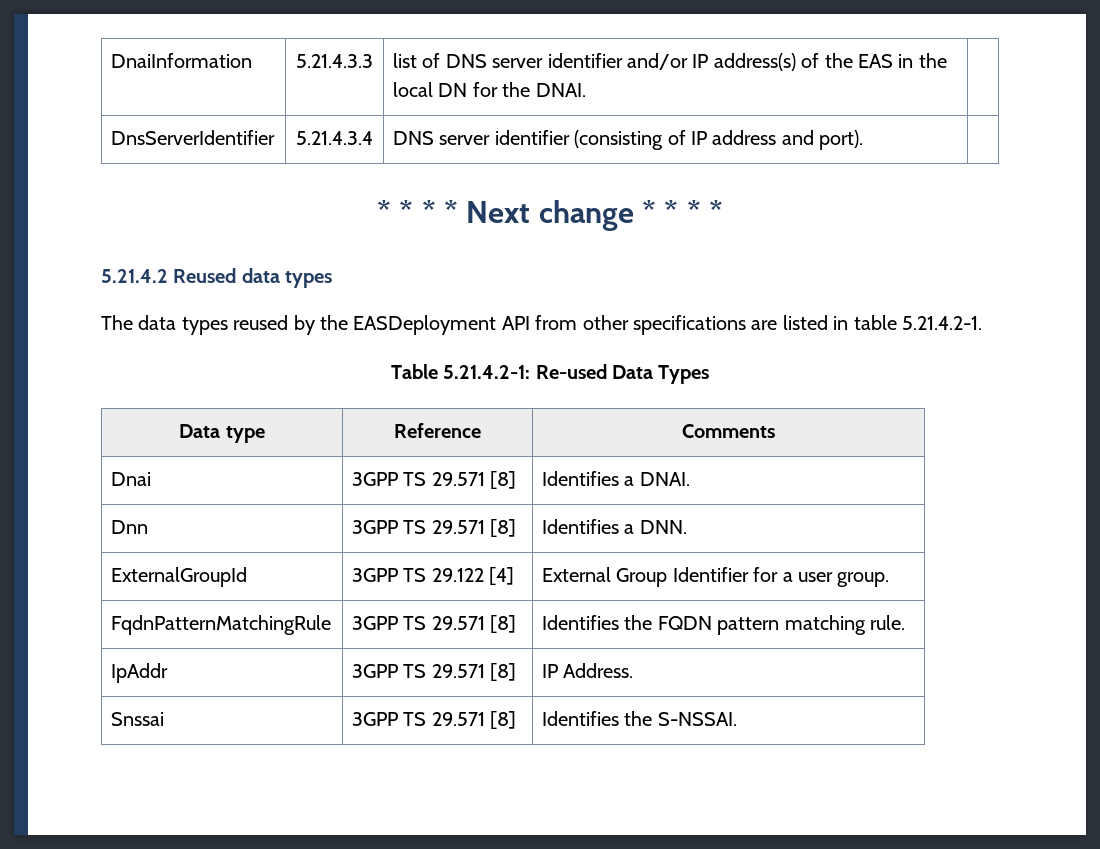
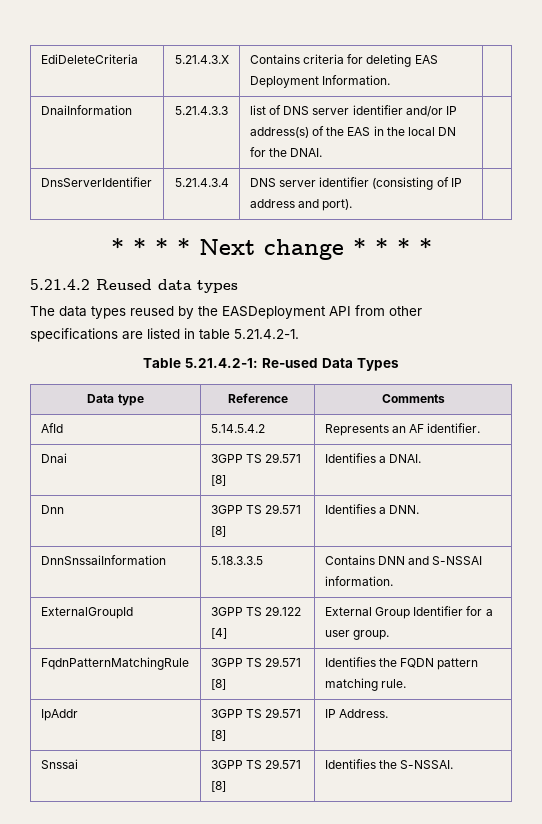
(111, 60) none -> [40,54,138,64] [174,55,229,64] [249,54,438,67] [249,75,390,88] EdiDeleteCriteria | 5.21.4.3.X | Contains criteria for deleting EAS Deployment Information. | //
(775, 431) none -> [40,423,63,433] [210,424,265,433] [324,423,481,436] // AfId | 5.14.5.4.2 | Represents an AF identifier.
(687, 527) none -> [40,555,166,565] [210,556,263,565] [324,555,483,565] [324,576,393,586] // DnnSnssaiInformation | 5.18.3.3.5 | Contains DNN and S-NSSAI information.

